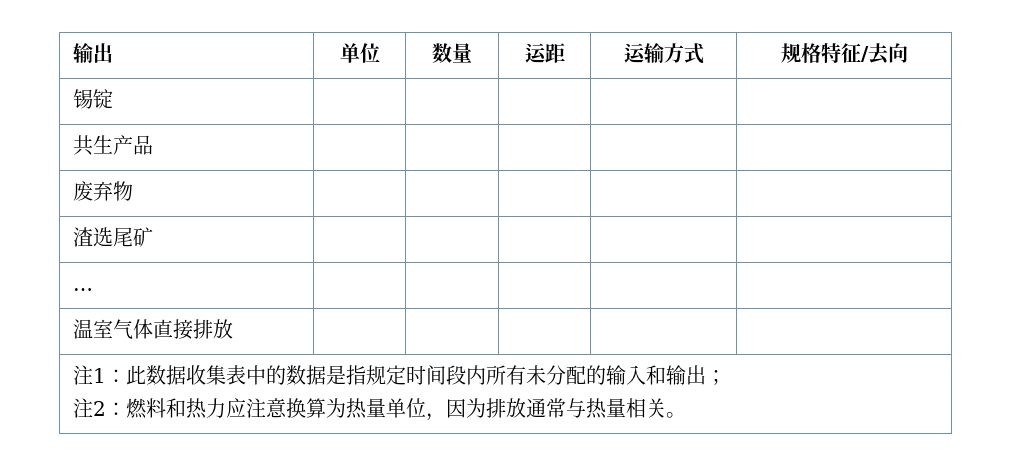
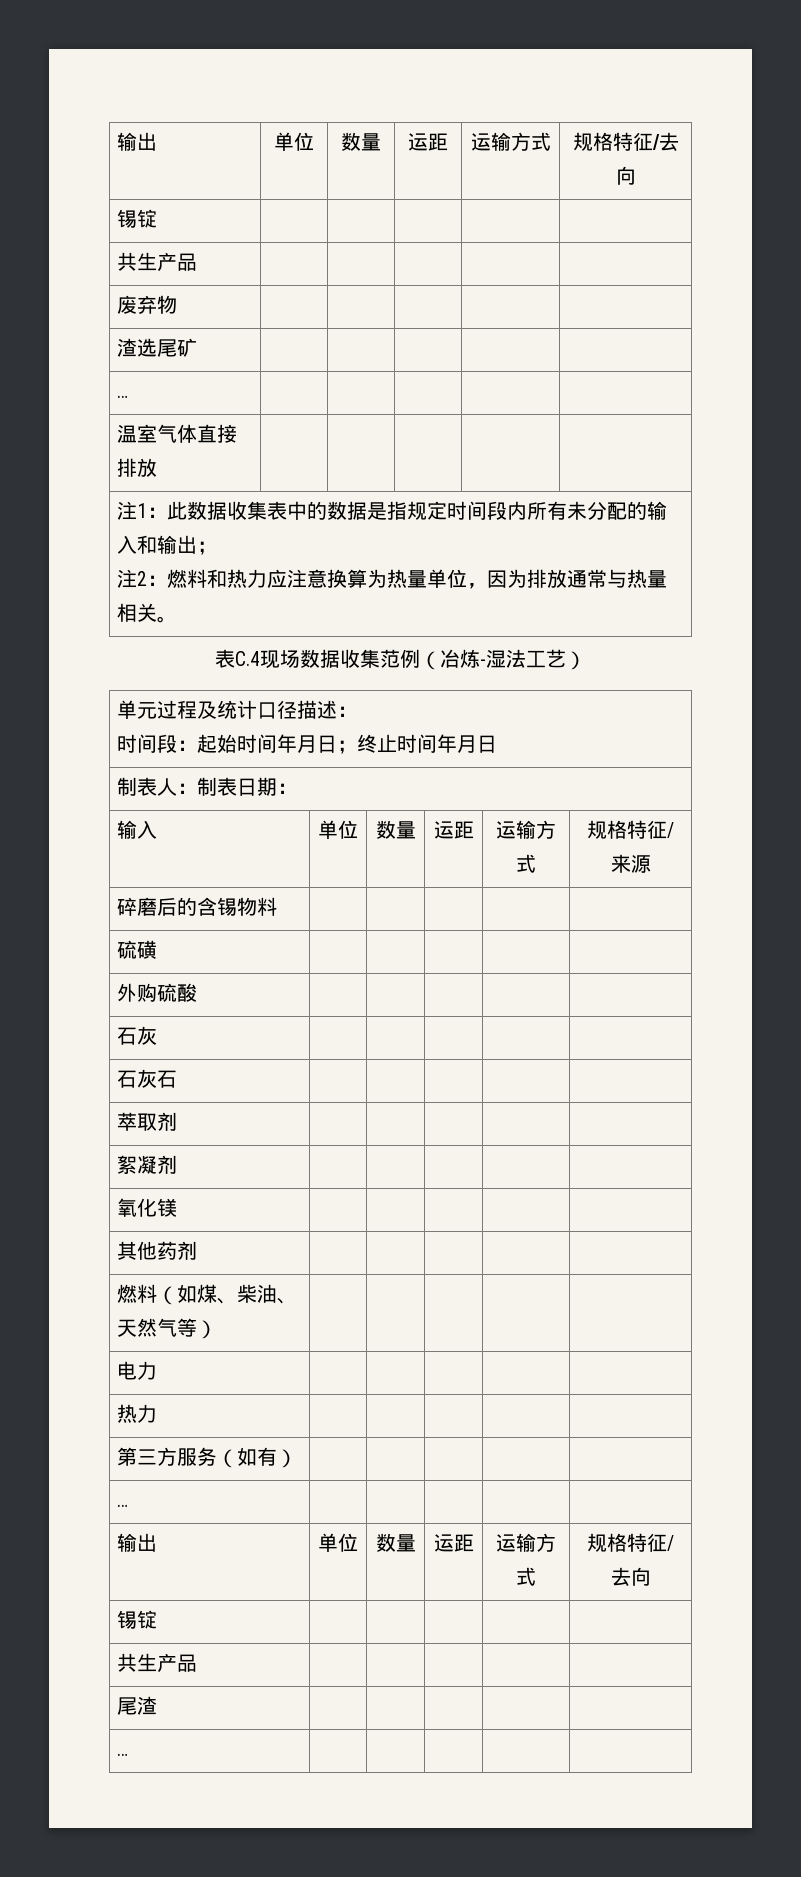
(687, 415) none -> [215,649,586,670] [117,700,358,719] [117,734,498,754] [117,777,298,796] [117,820,158,839] [318,820,358,839] [375,820,416,839] [433,821,474,839] [496,820,556,839] [516,854,536,873] [587,820,674,839] [610,854,651,873] [117,897,278,916] [117,940,158,959] [117,983,198,1002] [117,1026,158,1045] [117,1069,178,1088] [117,1112,178,1131] [117,1155,178,1174] [117,1198,178,1217] [117,1241,198,1260] [117,1284,298,1305] [117,1318,218,1339] [117,1361,158,1380] [117,1404,158,1423] [117,1447,298,1468] [117,1504,129,1507] [117,1533,158,1552] [318,1533,358,1552] [375,1533,416,1552] [433,1534,474,1552] [496,1533,556,1552] [516,1567,536,1586] [587,1533,674,1552] [610,1567,651,1586] [117,1610,158,1629] [117,1653,198,1672] [117,1696,158,1715] [117,1753,129,1756] // 表C.4现场数据收集范例（冶炼-湿法工艺） // 单元过程及统计口径描述： // 时间段：起始时间年月日；终止时间年月日 // 制表人：制表日期： // 输入 | 单位 | 数量 | 运距 | 运输方式 | 规格特征/来源 // 碎磨后的含锡物料 | | | | | // 硫磺 | | | | | // 外购硫酸 | | | | | // 石灰 | | | | | // 石灰石 | | | | | // 萃取剂 | | | | | // 絮凝剂 | | | | | // 氧化镁 | | | | | // 其他药剂 | | | | | // 燃料（如煤、柴油、天然气等） | | | | | // 电力 | | | | | // 热力 | | | | | // 第三方服务（如有） | | | | | // … | | | | | // 输出 | 单位 | 数量 | 运距 | 运输方式 | 规格特征/去向 // 锡锭 | | | | | // 共生产品 | | | | | // 尾渣 | | | | | // … | | | | |

